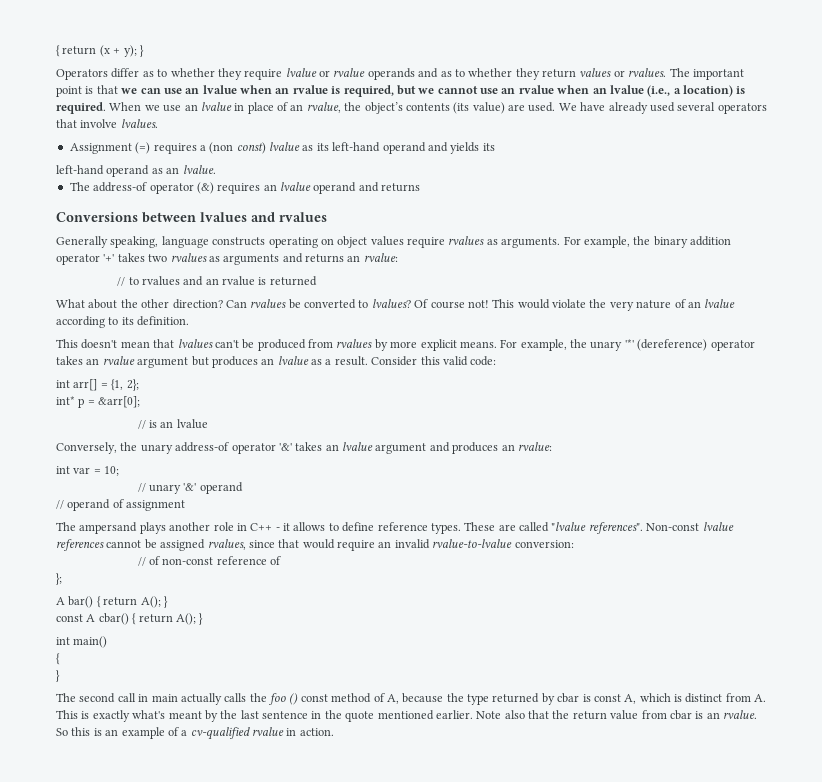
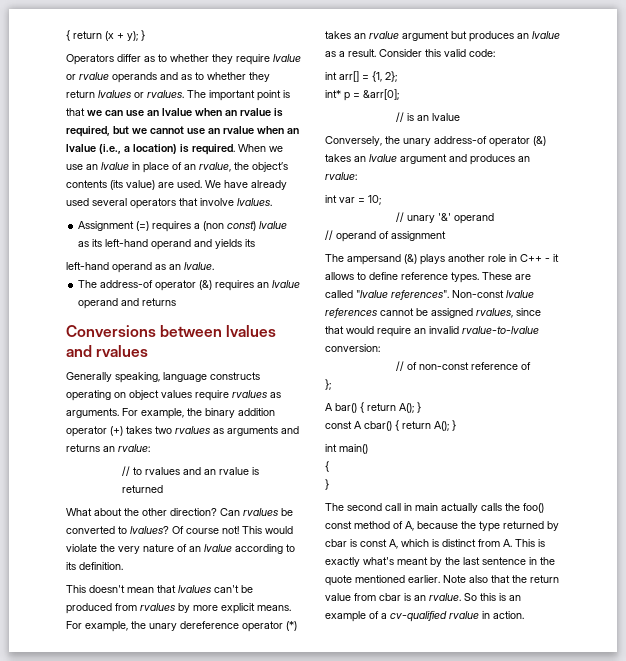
[579,68,612,77] values -> [98,90,131,98] lvalues
[103,254,115,262] '+' -> [110,426,123,436] (+)
[624,339,755,351] '*' (dereference) operator -> [180,621,297,632] dereference operator (*)
[278,443,292,451] '&' -> [533,136,546,146] (&)
(138, 528) none -> [404,254,417,264] (&)
[269,693,299,705] foo () -> [523,503,544,513] foo()

